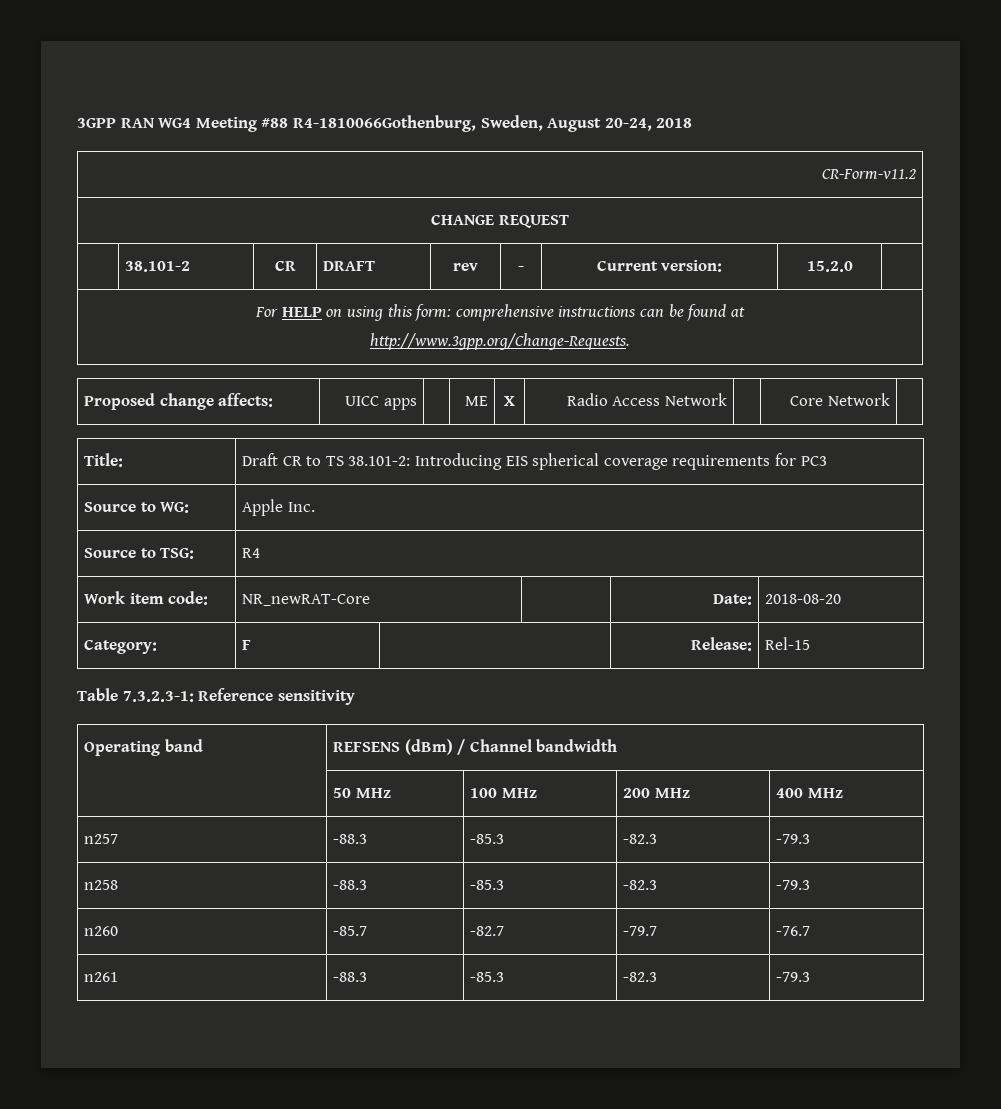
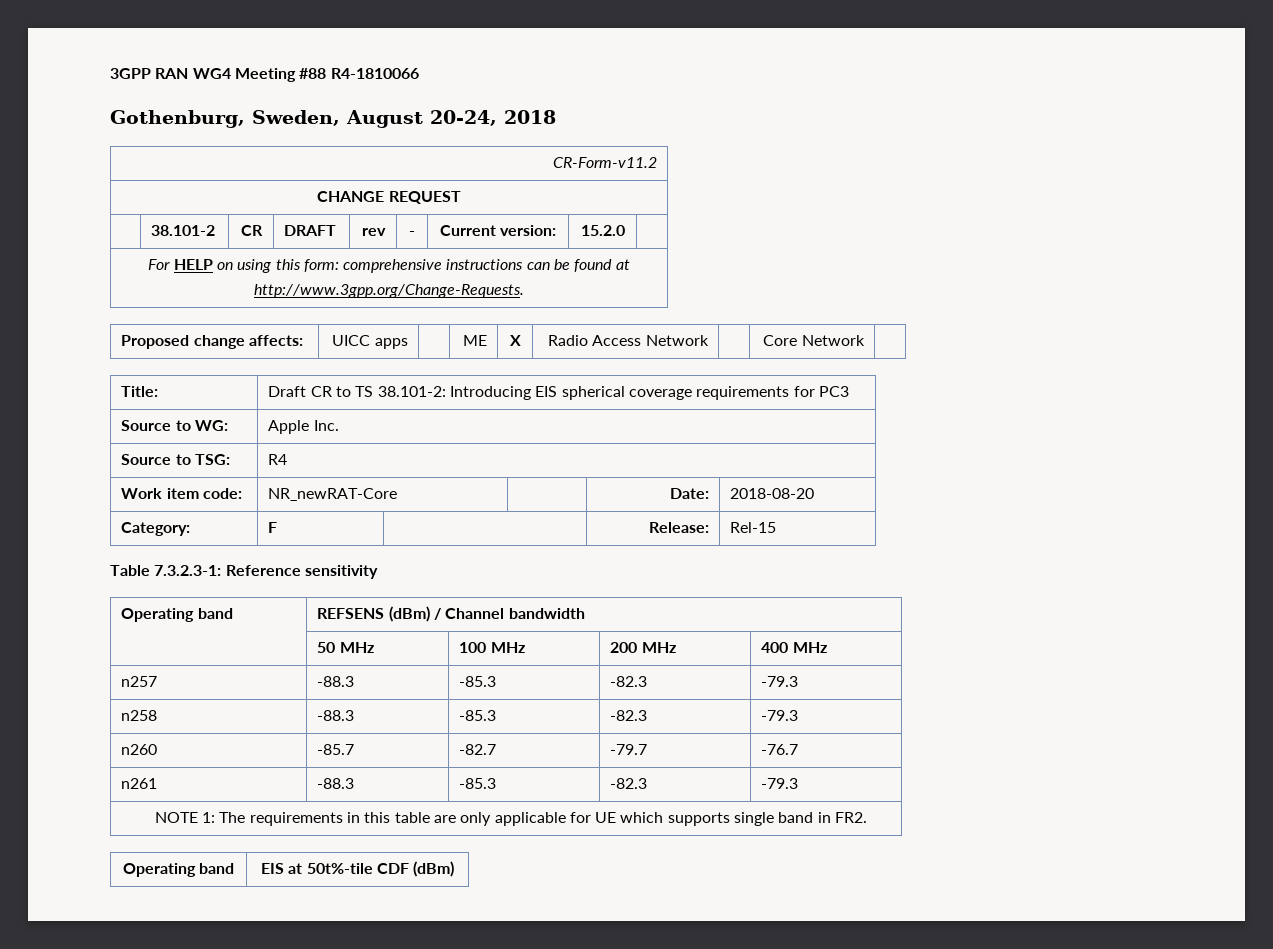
[292,115,476,132] R4-1810066Gothenburg, -> [330,68,419,79] [110,110,245,128] R4-1810066 // Gothenburg,
(811, 977) none -> [154,812,868,826] [122,863,235,877] [260,861,455,877] // NOTE 1: The requirements in this table are only applicable for UE which supports single band in FR2. // Operating band | EIS at 50t%-tile CDF (dBm)

